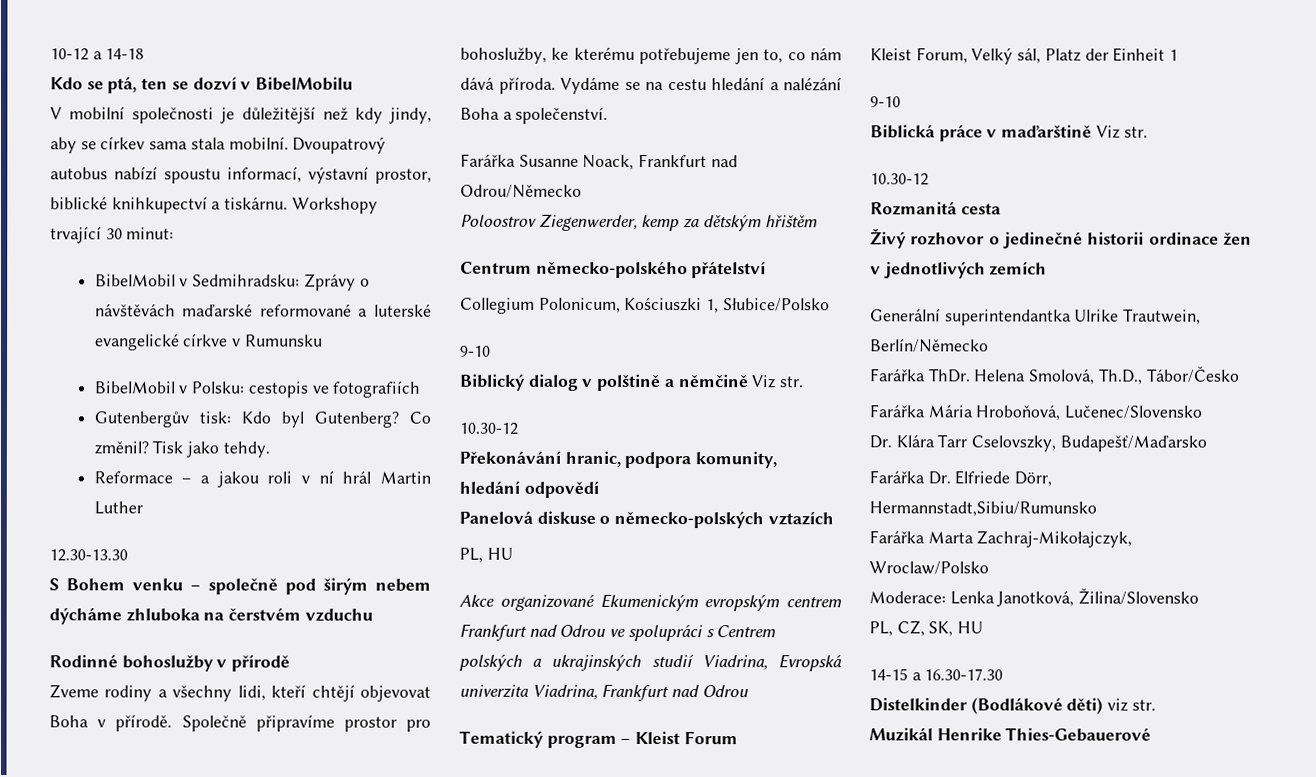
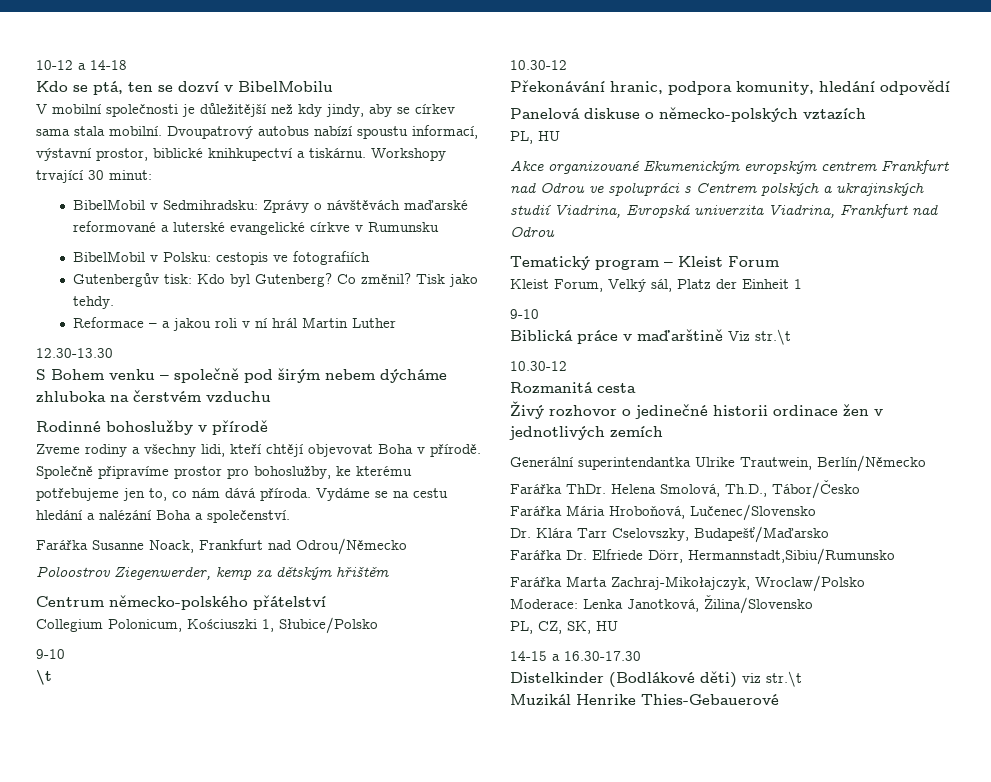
[459,373,805,392] Biblický dialog v polštině a němčině Viz str. -> [36,670,52,685] \t
[1123,126,1148,138] str. -> [755,329,791,345] str.\t
[1131,699,1156,711] str. -> [766,671,802,687] str.\t

